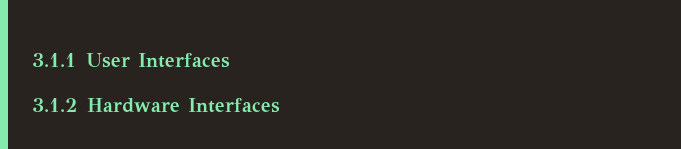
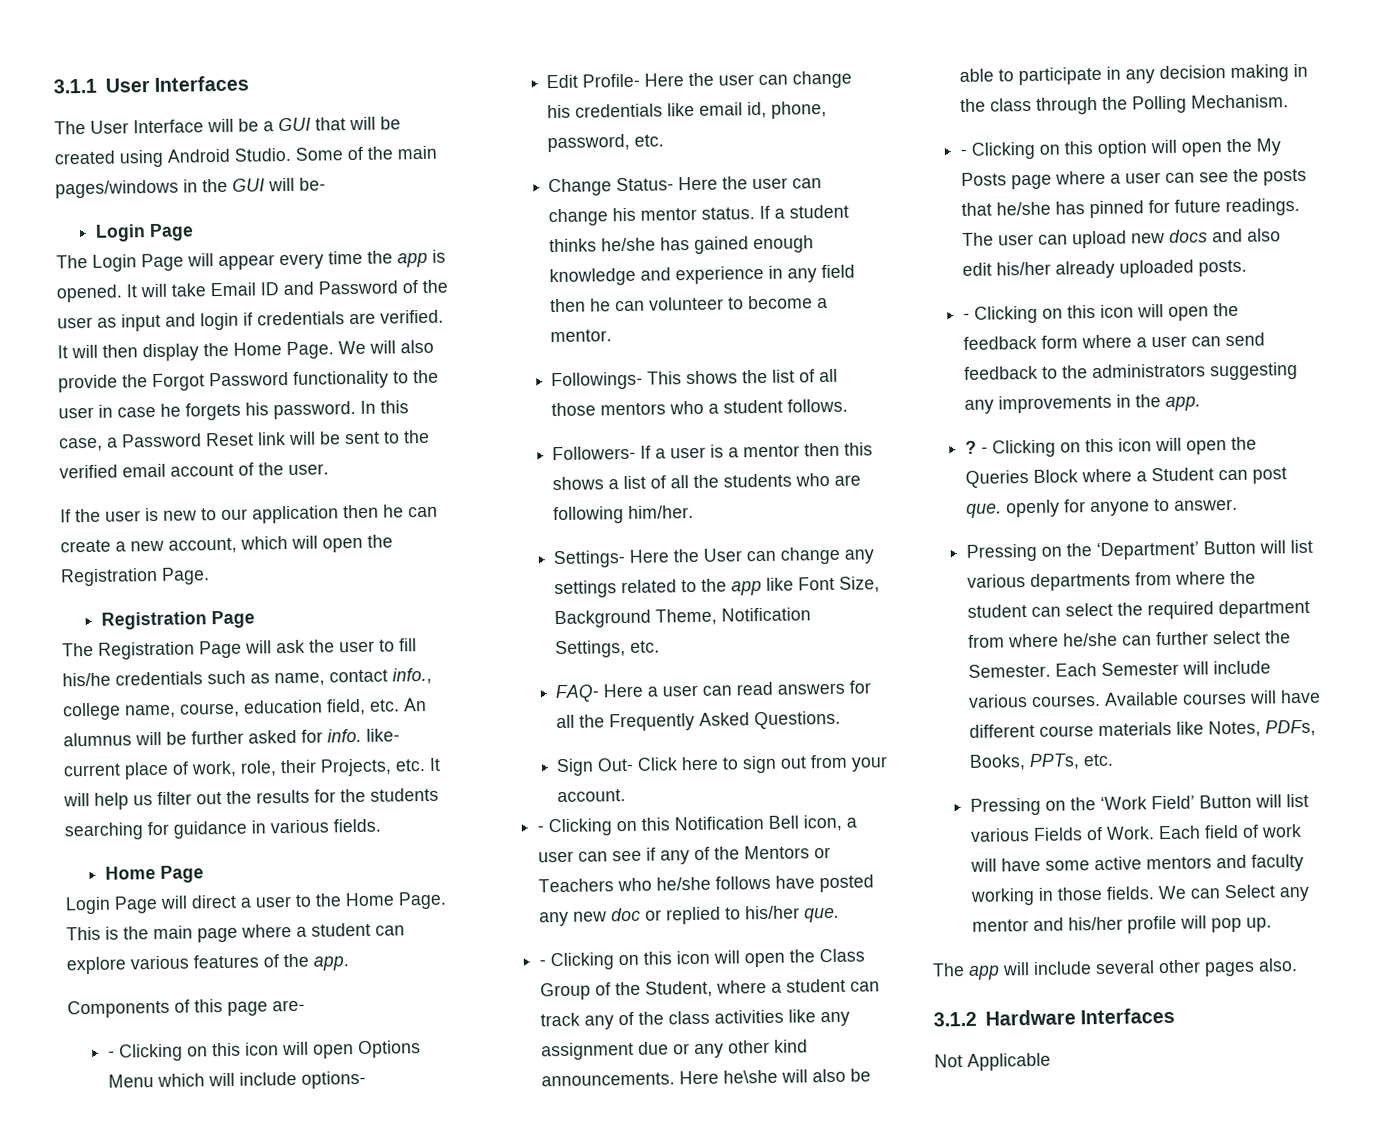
(230, 60) none -> [54,116,401,135] [54,145,437,168] [55,177,326,199] [94,223,194,242] [56,249,446,272] [56,279,448,303] [57,309,444,332] [57,339,434,362] [58,369,439,393] [58,400,409,421] [59,429,430,452] [59,462,329,479] [60,504,438,524] [60,534,393,554] [61,567,210,587] [100,610,255,630] [62,638,417,660] [62,667,432,687] [62,697,427,721] [63,728,400,747] [63,757,441,780] [63,787,439,810] [64,818,381,841] [104,865,204,883] [65,891,447,915] [66,922,405,943] [66,953,349,975] [67,999,305,1019] [107,1040,421,1062] [107,1070,366,1089] [546,70,853,89] [547,100,828,119] [547,133,665,153] [548,176,823,197] [548,204,850,227] [549,235,815,254] [549,264,856,287] [550,295,829,313] [550,329,613,343] [551,368,839,391] [551,398,849,417] [552,442,874,461] [552,472,862,491] [553,504,695,525] [553,546,876,569] [554,576,881,599] [554,607,812,629] [555,640,661,659] [555,680,872,703] [556,710,842,732] [556,754,889,777] [557,789,627,803] [536,814,857,837] [537,845,831,865] [537,874,874,893] [538,905,840,927] [538,948,865,971] [539,978,880,1001] [539,1009,850,1030] [540,1039,808,1061] [540,1068,871,1087] [958,63,1308,86] [959,94,1289,115] [959,138,1281,160] [960,168,1307,190] [960,197,1300,219] [961,228,1281,249] [961,259,1247,279] [962,302,1239,324] [962,332,1265,350] [963,362,1298,381] [963,394,1201,414] [964,436,1257,458] [964,467,1287,488] [965,498,1238,518] [965,539,1313,562] [966,570,1256,592] [966,599,1310,620] [967,630,1291,648] [967,660,1271,678] [967,689,1321,708] [968,719,1316,738] [968,753,1114,771] [969,793,1309,816] [969,824,1302,842] [969,853,1304,872] [969,884,1310,906] [971,915,1272,934] [932,958,1298,980] // The User Interface will be a GUI that will be created using Android Studio. Some of the main pages/windows in the GUI will be- // Login Page // The Login Page will appear every time the app is opened. It will take Email ID and Password of the user as input and login if credentials are verified. It will then display the Home Page. We will also provide the Forgot Password functionality to the user in case he forgets his password. In this case, a Password Reset link will be sent to the verified email account of the user. // If the user is new to our application then he can create a new account, which will open the Registration Page. // Registration Page // The Registration Page will ask the user to fill his/he credentials such as name, contact info., college name, course, education field, etc. An alumnus will be further asked for info. like- current place of work, role, their Projects, etc. It will help us filter out the results for the students searching for guidance in various fields. // Home Page // Login Page will direct a user to the Home Page. This is the main page where a student can explore various features of the app. // Components of this page are- // - Clicking on this icon will open Options Menu which will include options- // Edit Profile- Here the user can change his credentials like email id, phone, password, etc. // Change Status- Here the user can change his mentor status. If a student thinks he/she has gained enough knowledge and experience in any field then he can volunteer to become a mentor. // Followings- This shows the list of all those mentors who a student follows. // Followers- If a user is a mentor then this shows a list of all the students who are following him/her. // Settings- Here the User can change any settings related to the app like Font Size, Background Theme, Notification Settings, etc. // FAQ- Here a user can read answers for all the Frequently Asked Questions. // Sign Out- Click here to sign out from your account. // - Clicking on this Notification Bell icon, a user can see if any of the Mentors or Teachers who he/she follows have posted any new doc or replied to his/her que. // - Clicking on this icon will open the Class Group of the Student, where a student can track any of the class activities like any assignment due or any other kind announcements. Here he\she will also be able to participate in any decision making in the class through the Polling Mechanism. // - Clicking on this option will open the My Posts page where a user can see the posts that he/she has pinned for future readings. The user can upload new docs and also edit his/her already uploaded posts. // - Clicking on this icon will open the feedback form where a user can send feedback to the administrators suggesting any improvements in the app. // ? - Clicking on this icon will open the Queries Block where a Student can post que. openly for anyone to answer. // Pressing on the ‘Department’ Button will list various departments from where the student can select the required department from where he/she can further select the Semester. Each Semester will include various courses. Available courses will have different course materials like Notes, PDFs, Books, PPTs, etc. // Pressing on the ‘Work Field’ Button will list various Fields of Work. Each field of work will have some active mentors and faculty working in those fields. We can Select any mentor and his/her profile will pop up. // The app will include several other pages also.
(280, 105) none -> [934,1052,1051,1071] // Not Applicable

